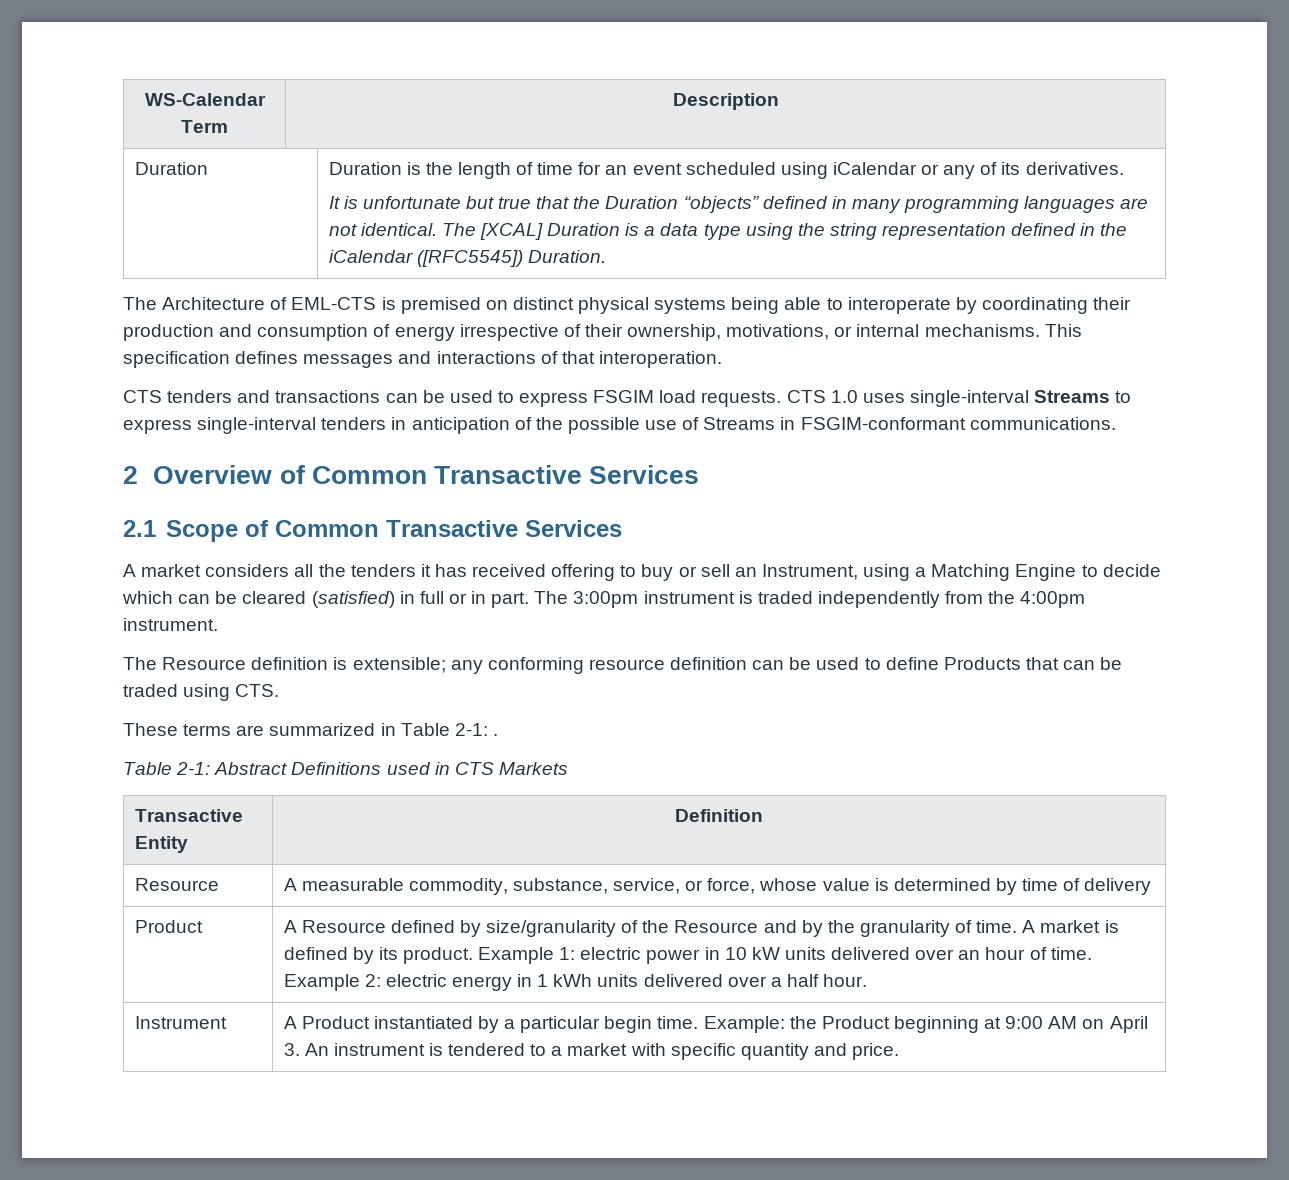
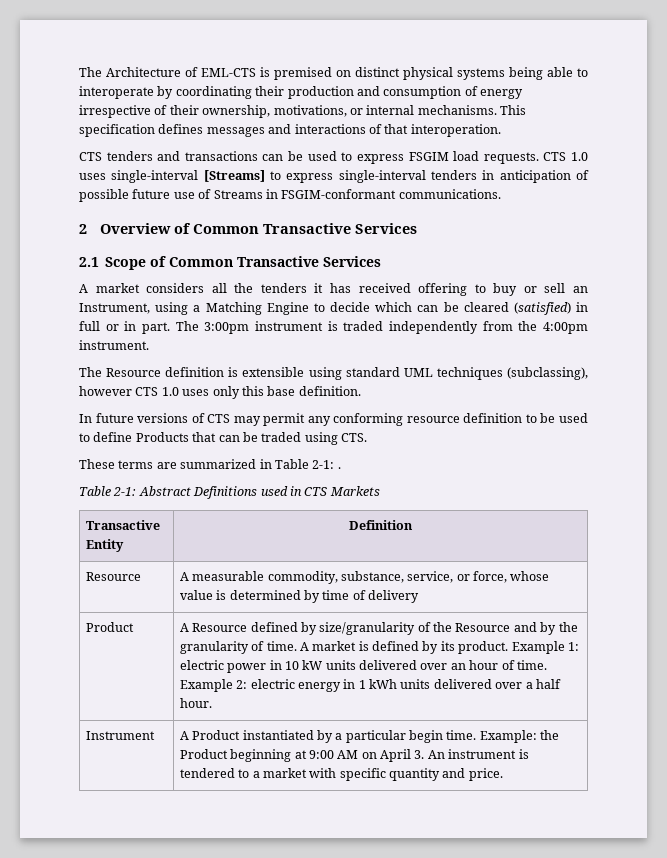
[144,93,266,106] [181,120,228,133] [672,93,779,110] [134,162,208,175] [328,162,1124,179] [328,196,1149,213] [328,223,1128,240] [328,250,606,267] WS-Calendar Term | Description // Duration | Duration is the length of time for an event scheduled using iCalendar or any of its derivatives. // It is unfortunate but true that the Duration “objects” defined in many programming languages are not identical. The [XCAL] Duration is a data type using the string representation defined in the iCalendar ([RFC5545]) Duration. // -> (79, 72) none
[1034,390,1111,403] Streams -> [203,170,265,182] [Streams]
[535,417,640,434] the possible -> [79,189,171,202] possible future
[352,657,446,673] extensible; -> [242,367,588,380] [79,386,361,399] [79,413,306,426] extensible using standard UML techniques (subclassing), however CTS 1.0 uses only this base definition. // In future versions of CTS may permit
[752,660,785,670] can -> [525,414,537,423] to

